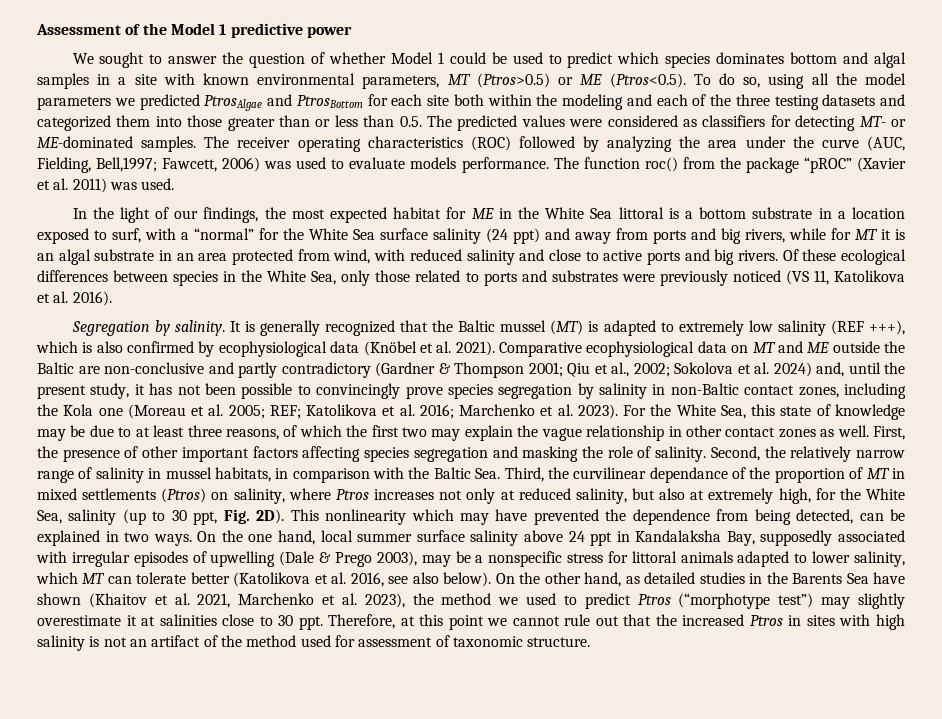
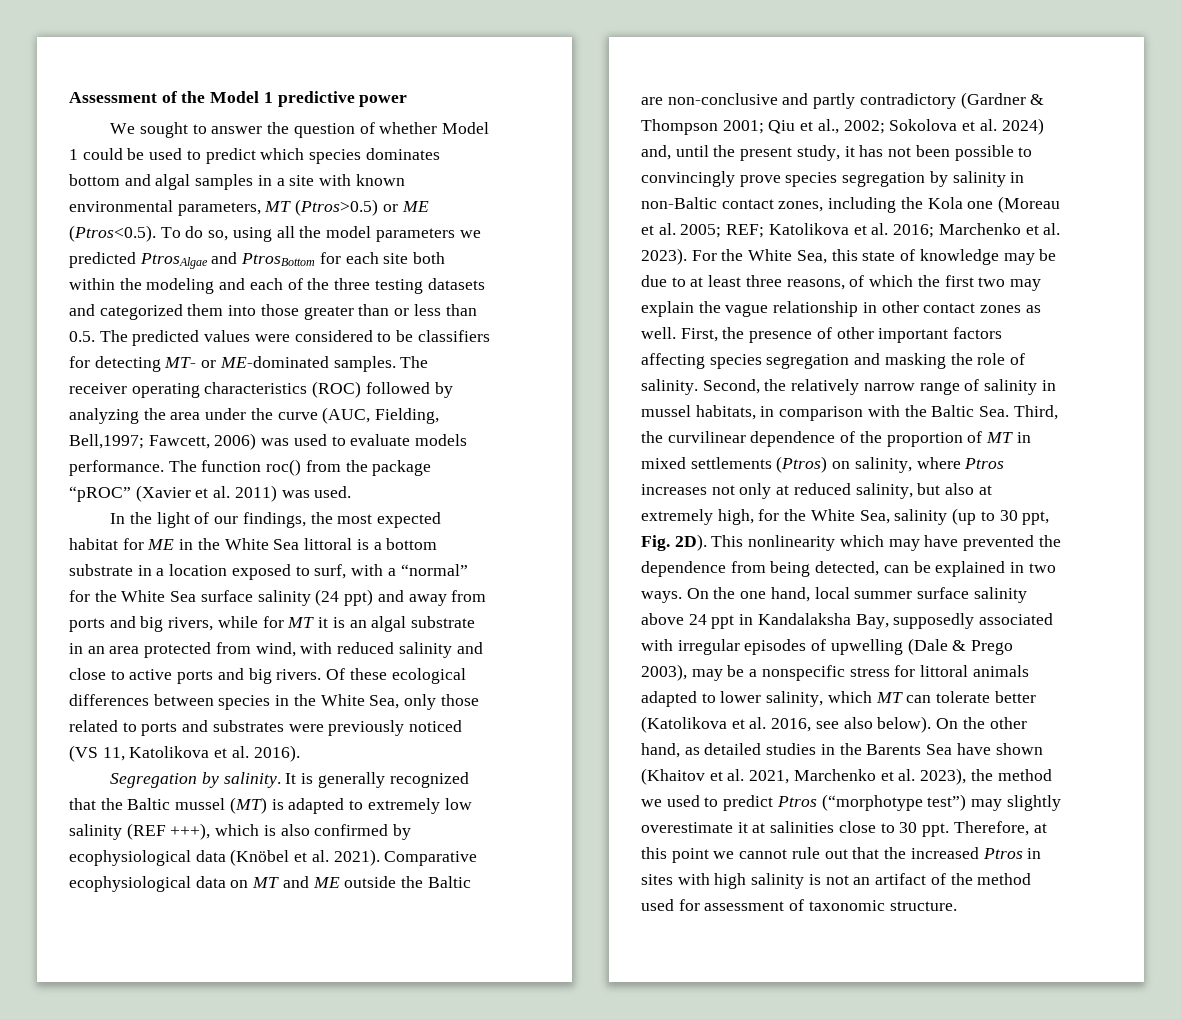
[682,119,697,127] as -> [377,330,414,342] to be
[649,467,728,483] dependance -> [750,431,836,447] dependence

